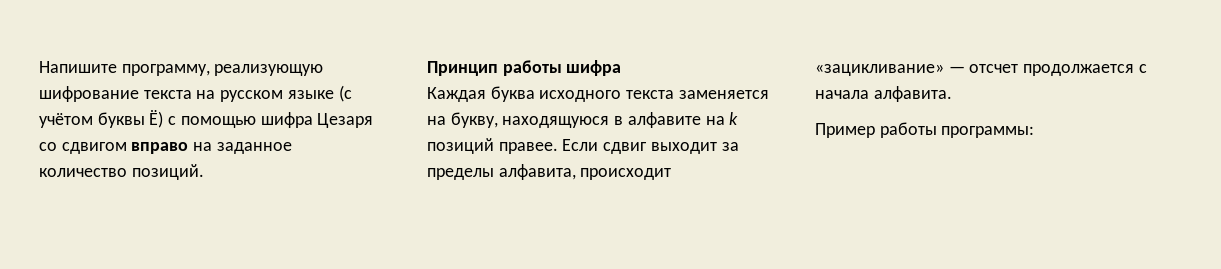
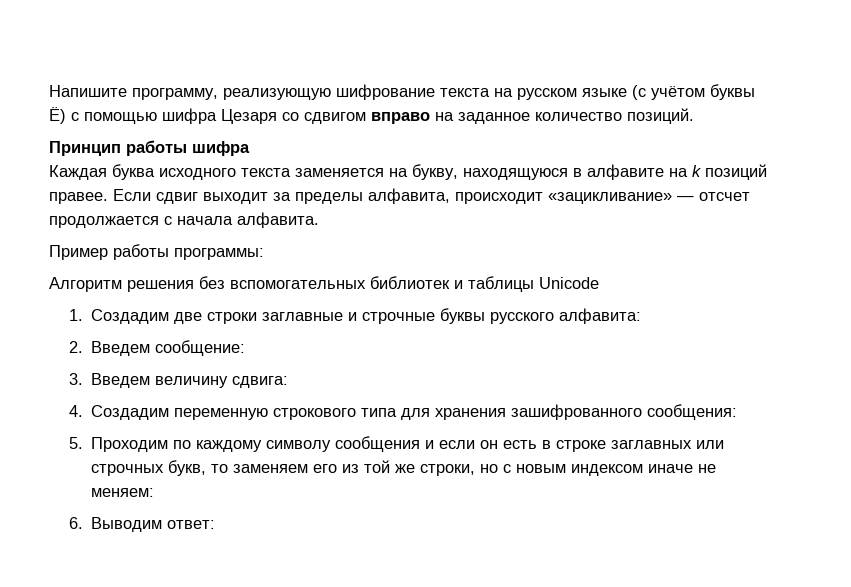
(1035, 132) none -> [49,276,599,292] [68,308,642,324] [68,340,246,356] [68,373,289,388] [68,404,738,420] [68,436,725,452] [91,460,717,476] [91,488,155,497] [68,517,216,532] // Алгоритм решения без вспомогательных библиотек и таблицы Unicode // 1. Создадим две строки заглавные и строчные буквы русского алфавита: // 2. Введем сообщение: // 3. Введем величину сдвига: // 4. Создадим переменную строкового типа для хранения зашифрованного сообщения: // 5. Проходим по каждому символу сообщения и если он есть в строке заглавных или строчных букв, то заменяем его из той же строки, но с новым индексом иначе не меняем: // 6. Выводим ответ:

